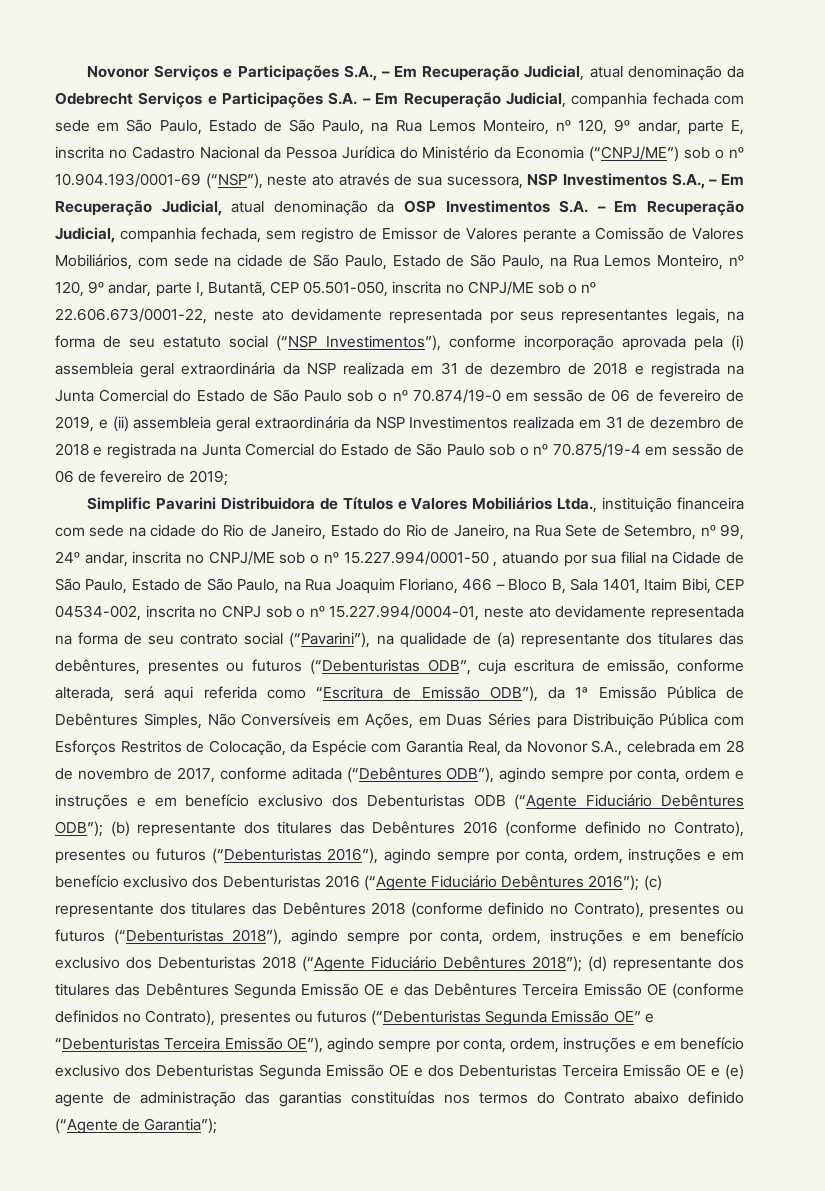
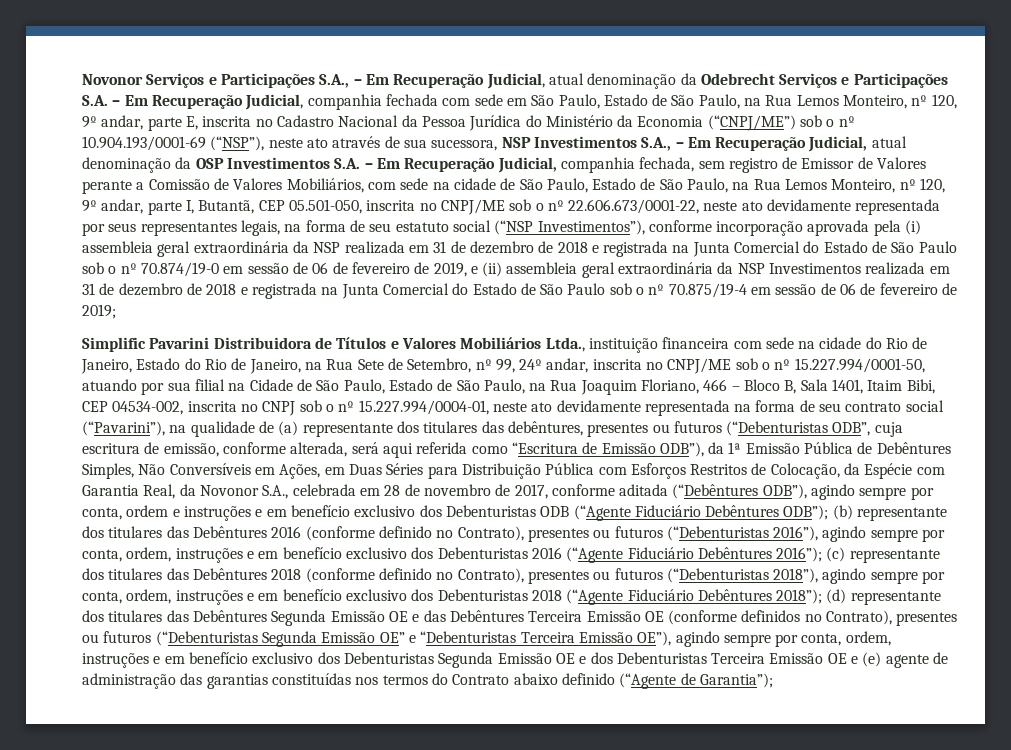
[343,551,498,567] 15.227.994/0001-50 , -> [794,358,925,373] 15.227.994/0001-50,

